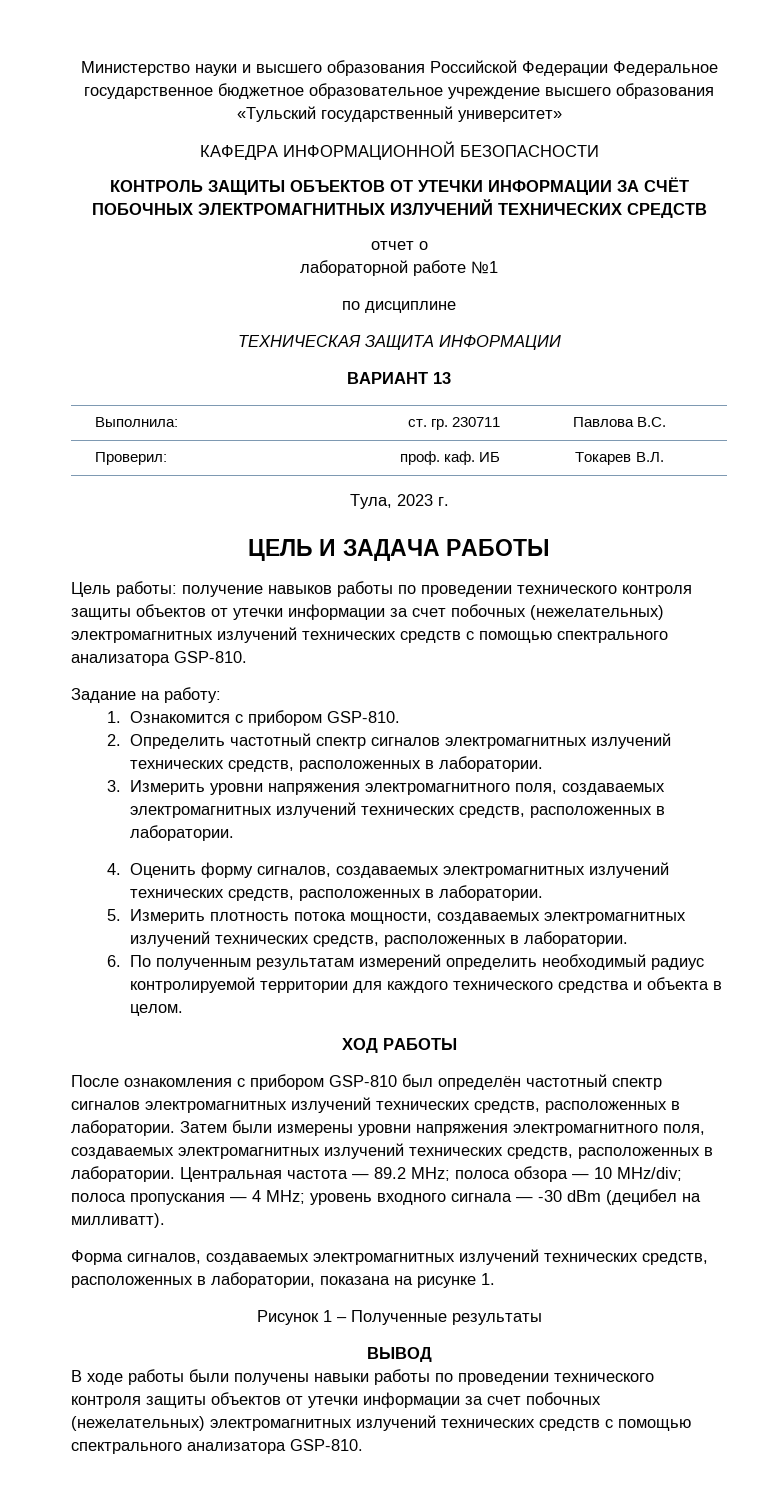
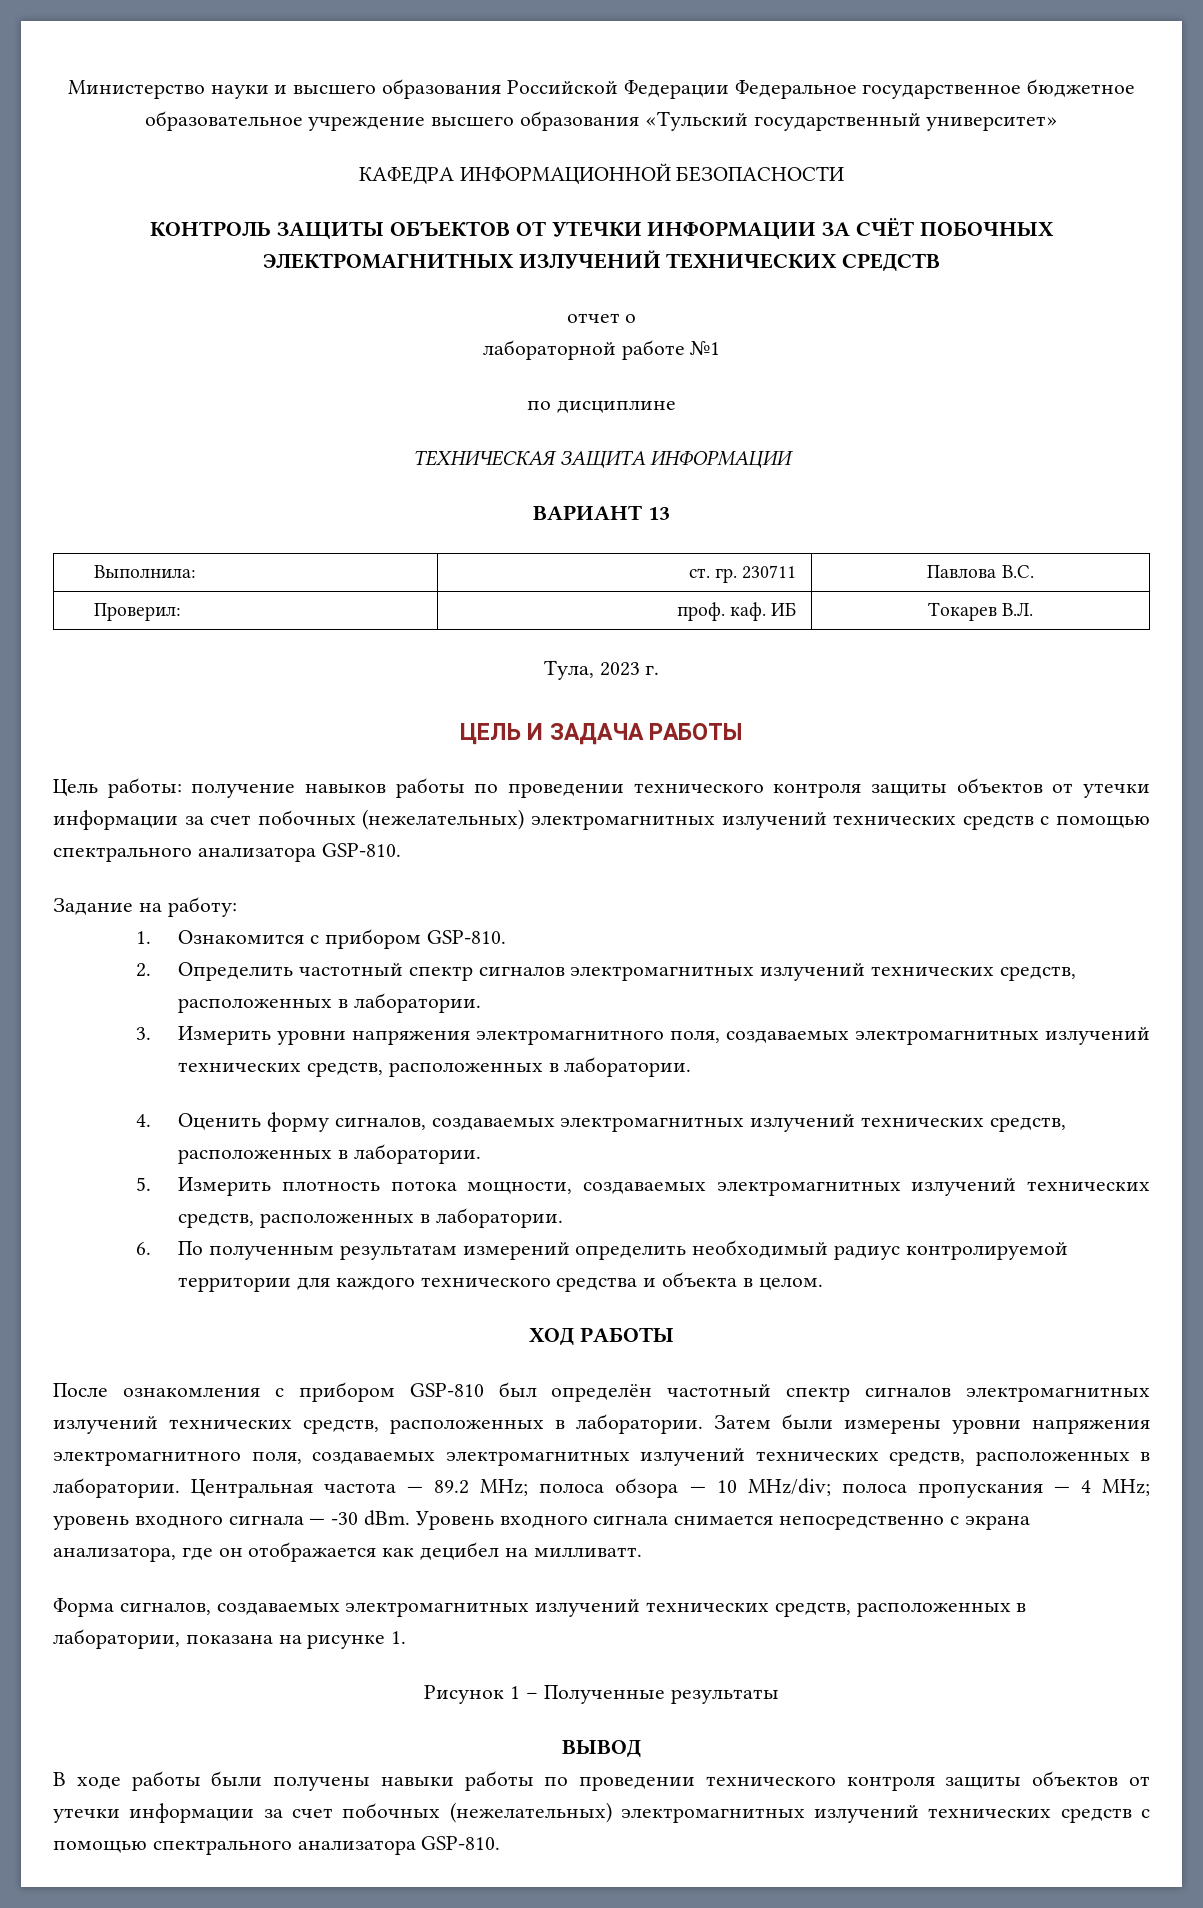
[567,1189,701,1205] [71,1213,165,1228] dBm (децибел на милливатт). -> [364,1510,1030,1530] [53,1542,642,1562] dBm. Уровень входного сигнала снимается непосредственно с экрана анализатора, где он отображается как децибел на милливатт.

